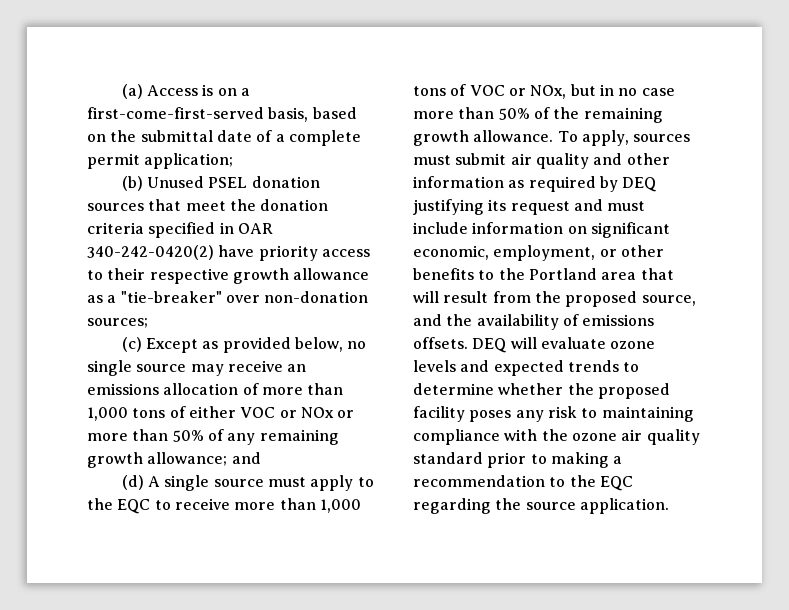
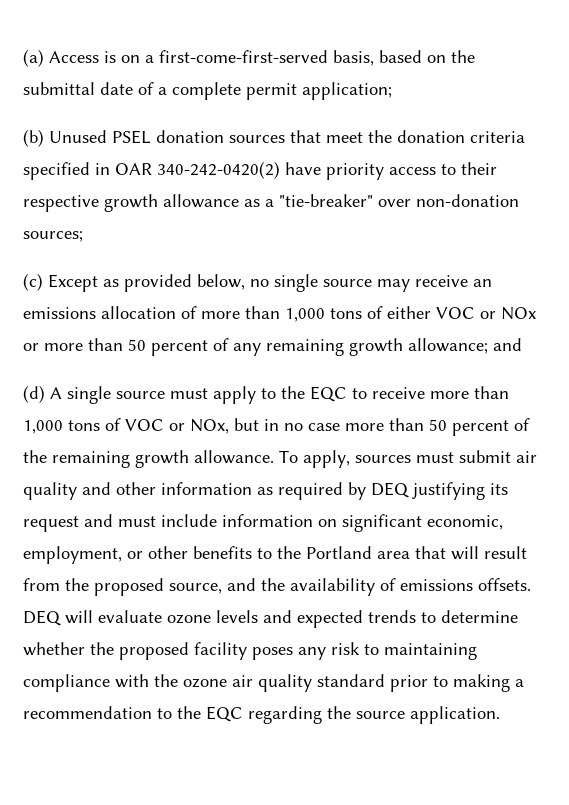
[172,430,204,442] 50% -> [128,339,208,356] 50 percent
[498,108,530,120] 50% -> [429,419,509,436] 50 percent

